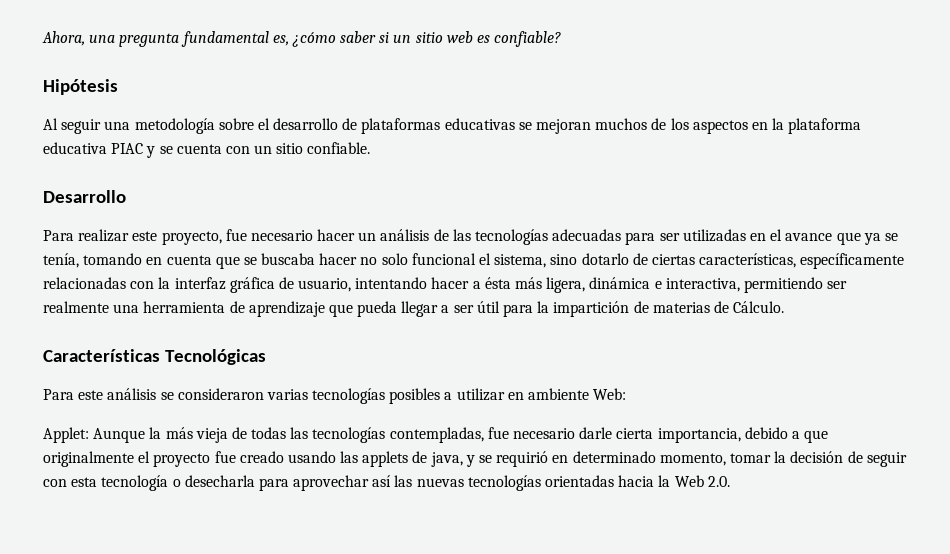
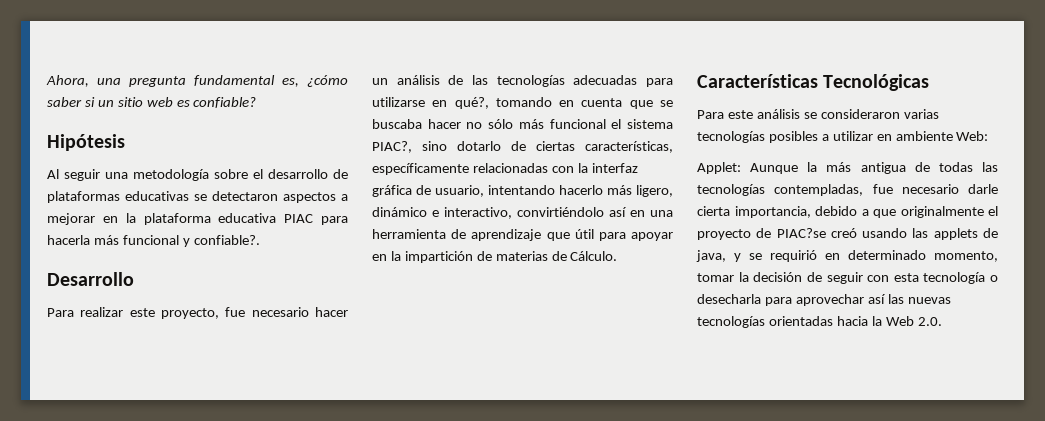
[536,118,748,134] mejoran muchos de los aspectos -> [212,191,348,203] [47,213,95,225] detectaron aspectos a mejorar
[146,142,371,158] y se cuenta con un sitio confiable. -> [321,216,348,225] [47,235,260,247] para hacerla más funcional y confiable?.
[659,229,898,245] [43,253,79,268] ser utilizadas en el avance que ya se tenía, -> [372,97,489,109] utilizarse en qué?,
[381,253,547,268] solo funcional el sistema, -> [488,119,673,129] [372,141,412,153] sólo más funcional el sistema PIAC?,
[431,277,848,293] [43,301,109,313] hacer a ésta más ligera, dinámica e interactiva, permitiendo ser realmente -> [559,185,673,197] [372,207,645,219] hacerlo más ligero, dinámico e interactivo, convirtiéndolo así en
[357,301,534,317] pueda llegar a ser útil para -> [574,229,673,241] [372,254,387,261] útil para apoyar en
[195,428,228,443] vieja -> [860,162,906,174] antigua
[214,451,284,463] fue creado -> [756,228,857,238] de PIAC?se creó

